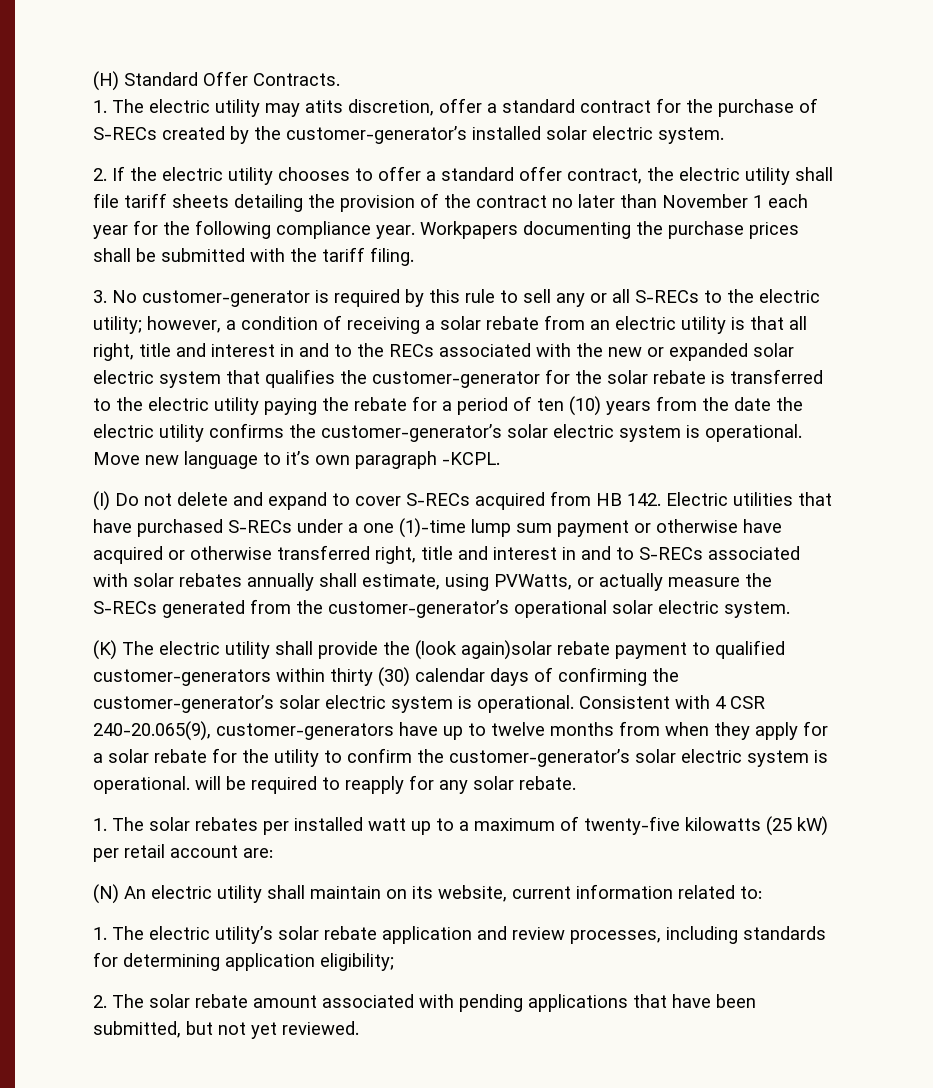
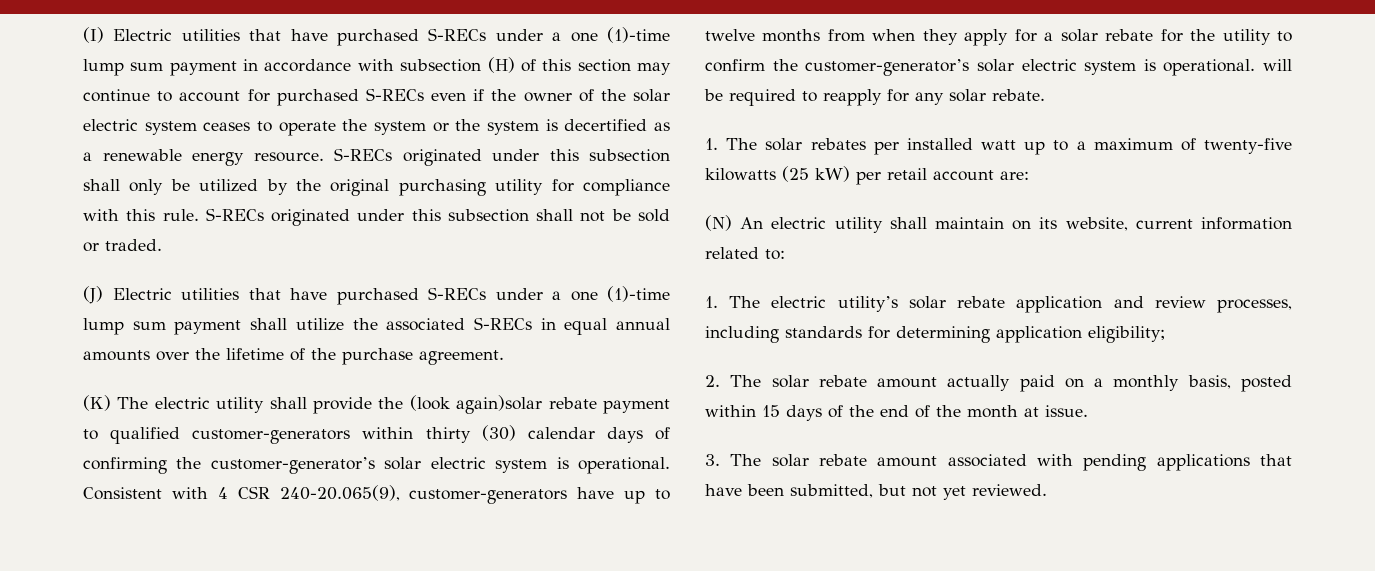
[93,71,340,91] [93,98,818,117] [93,126,724,144] [93,166,833,185] [93,193,808,212] [93,220,799,239] [93,247,414,266] [93,289,820,307] [93,315,807,334] [93,343,794,361] [93,369,823,388] [93,396,803,416] [93,423,802,442] [93,451,500,469] [93,491,661,511] (H) Standard Offer Contracts. // 1. The electric utility may atits discretion, offer a standard contract for the purchase of S-RECs created by the customer-generator’s installed solar electric system. // 2. If the electric utility chooses to offer a standard offer contract, the electric utility shall file tariff sheets detailing the provision of the contract no later than November 1 each year for the following compliance year. Workpapers documenting the purchase prices shall be submitted with the tariff filing. // 3. No customer-generator is required by this rule to sell any or all S-RECs to the electric utility; however, a condition of receiving a solar rebate from an electric utility is that all right, title and interest in and to the RECs associated with the new or expanded solar electric system that qualifies the customer-generator for the solar rebate is transferred to the electric utility paying the rebate for a period of ten (10) years from the date the electric utility confirms the customer-generator’s solar electric system is operational. Move new language to it’s own paragraph -KCPL. // (I) Do not delete and expand to cover S-RECs acquired from HB 142. -> [83,27,104,43] (I)
[634,519,782,533] [93,545,800,564] [93,573,772,591] [93,599,790,618] or otherwise have acquired or otherwise transferred right, title and interest in and to S-RECs associated with solar rebates annually shall estimate, using PVWatts, or actually measure the S-RECs generated from the customer-generator’s operational solar electric system. -> [243,57,672,75] [83,88,670,106] [83,119,671,136] [83,148,670,166] [83,179,670,196] [83,208,670,226] [83,239,162,252] [83,286,671,305] [83,317,670,335] [83,348,504,365] in accordance with subsection (H) of this section may continue to account for purchased S-RECs even if the owner of the solar electric system ceases to operate the system or the system is decertified as a renewable energy resource. S-RECs originated under this subsection shall only be utilized by the original purchasing utility for compliance with this rule. S-RECs originated under this subsection shall not be sold or traded. // (J) Electric utilities that have purchased S-RECs under a one (1)-time lump sum payment shall utilize the associated S-RECs in equal annual amounts over the lifetime of the purchase agreement.
(317, 1001) none -> [947,375,1292,392] [705,405,1088,421] [705,454,938,467] actually paid on a monthly basis, posted within 15 days of the end of the month at issue. // 3. The solar rebate amount

